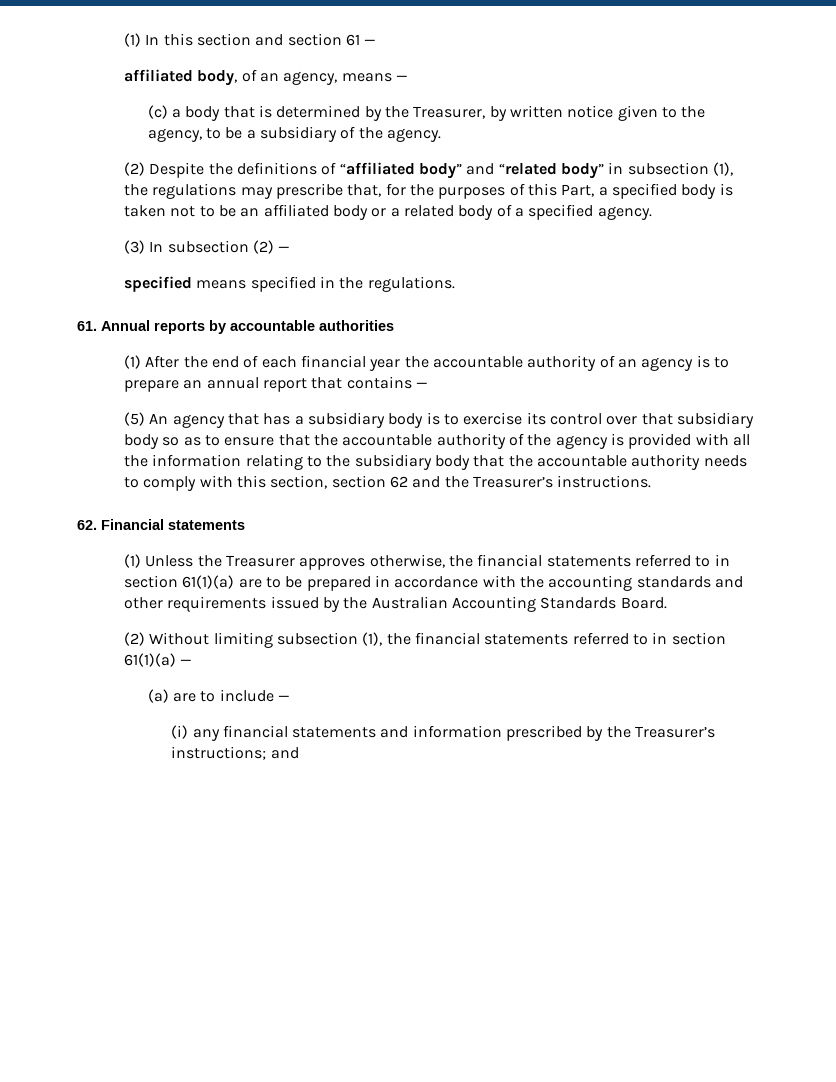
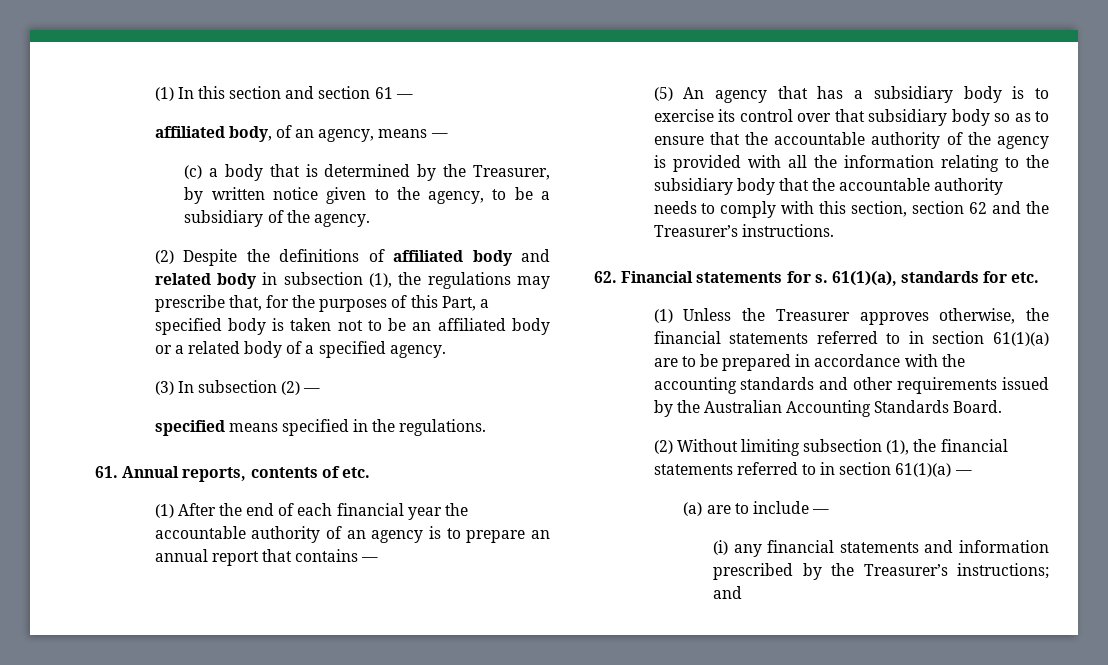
[339,162,604,179] “affiliated body” and “related body” -> [393,249,550,266] [154,273,256,289] affiliated body and related body
[154,320,394,334] reports by accountable authorities -> [182,466,370,482] reports, contents of etc.
(245, 525) none -> [786,271,1040,286] for s. 61(1)(a), standards for etc.

